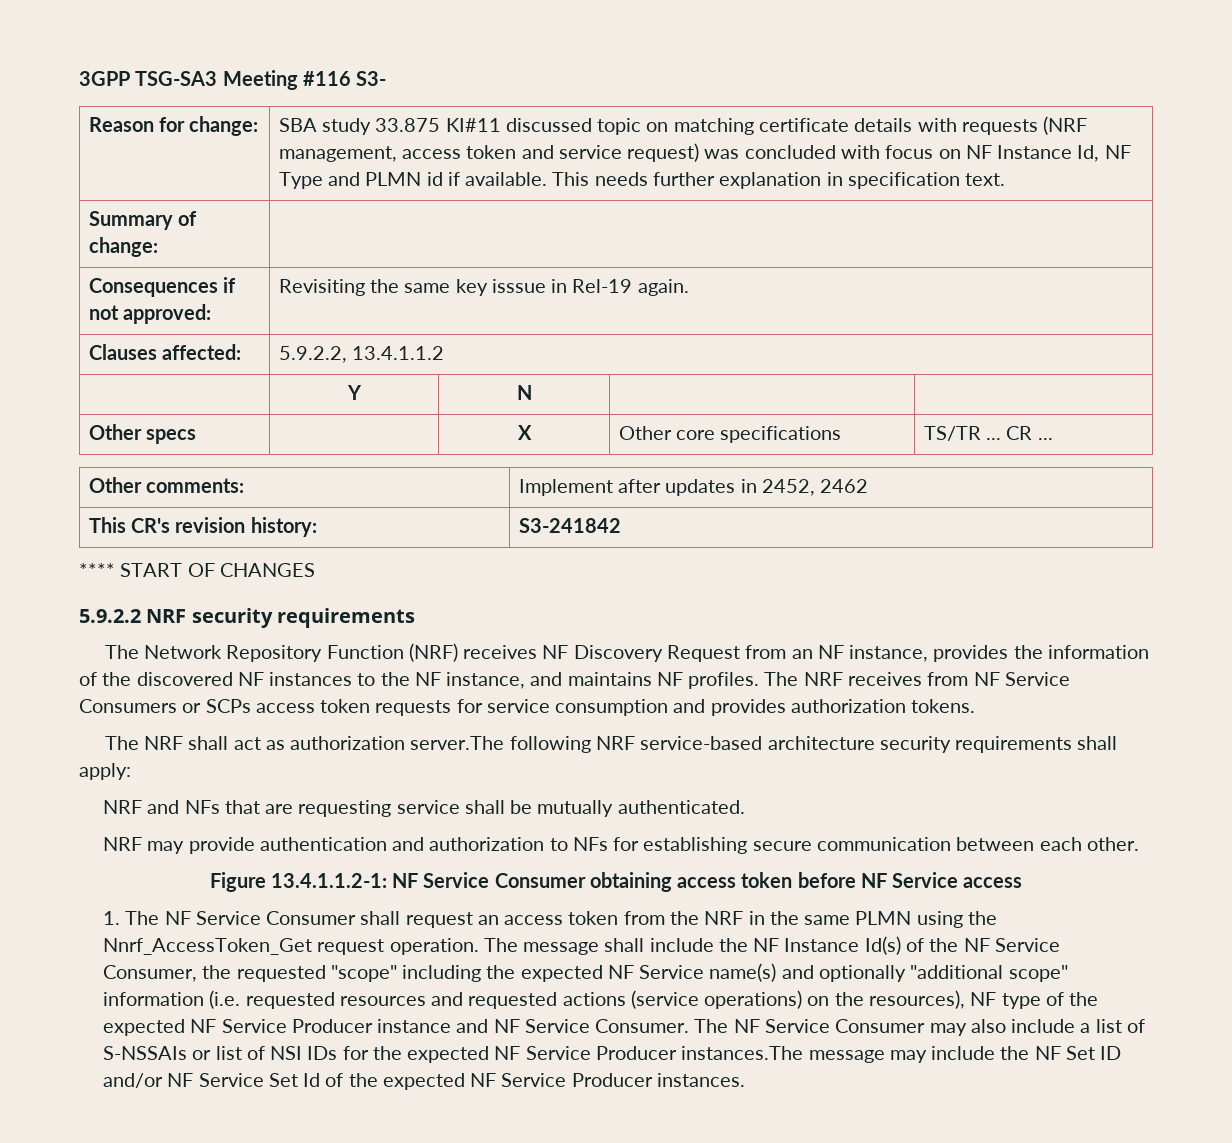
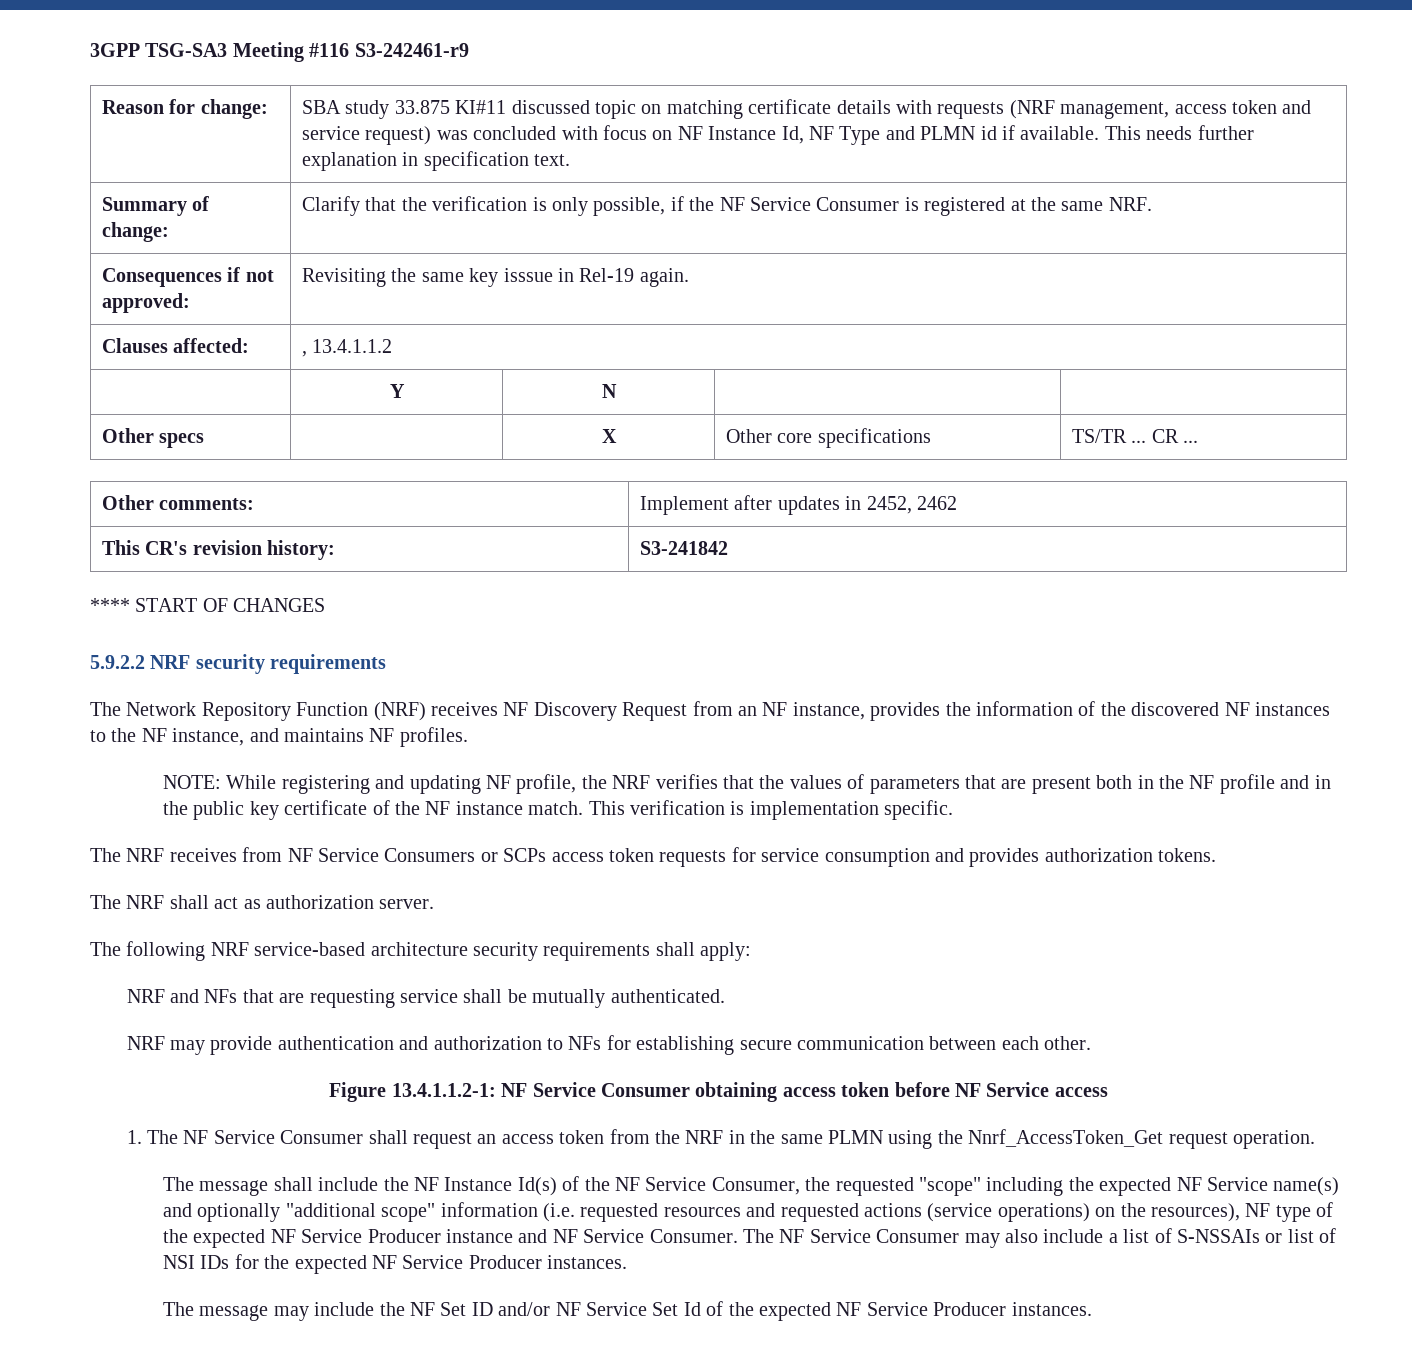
[356,71,387,86] S3- -> [354,43,469,57] S3-242461-r9
(158, 247) none -> [302,196,1152,216] Clarify that the verification is only possible, if the NF Service Consumer is registered at the same NRF.
[278,346,347,363] 5.9.2.2, -> [302,351,308,357] ,
(760, 680) none -> [163,774,1331,794] [163,800,954,820] // NOTE: While registering and updating NF profile, the NRF verifies that the values of parameters that are present both in the NF profile and in the public key certificate of the NF instance match. This verification is implementation specific. //
[410,736,505,750] server.The -> [379,899,435,909] [90,942,121,956] server. // The
(479, 946) none -> (1315, 1139) //
[681,1046,804,1060] instances.The -> [547,1255,628,1269] [163,1302,195,1316] instances. // The

